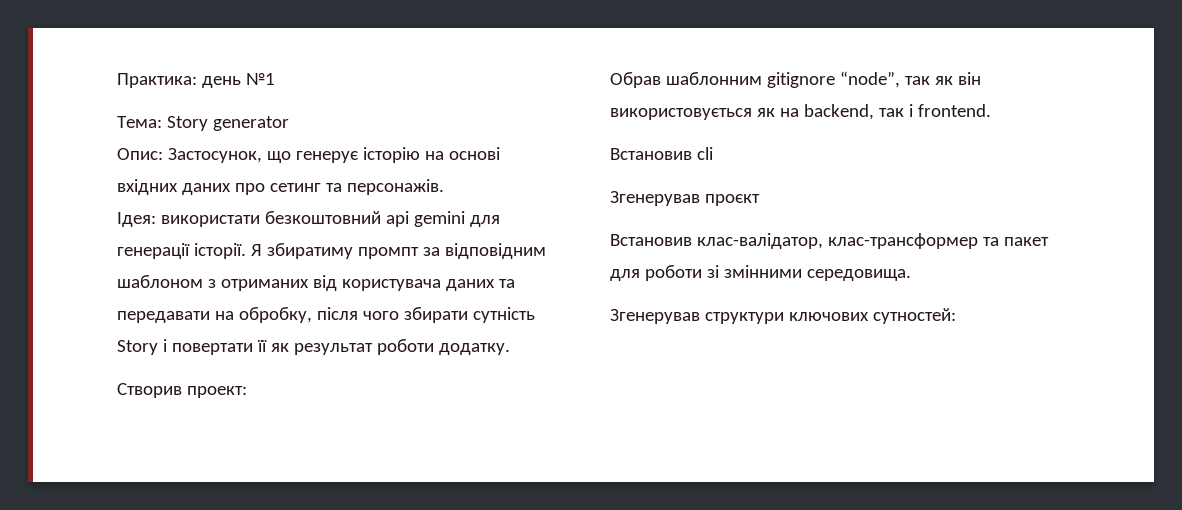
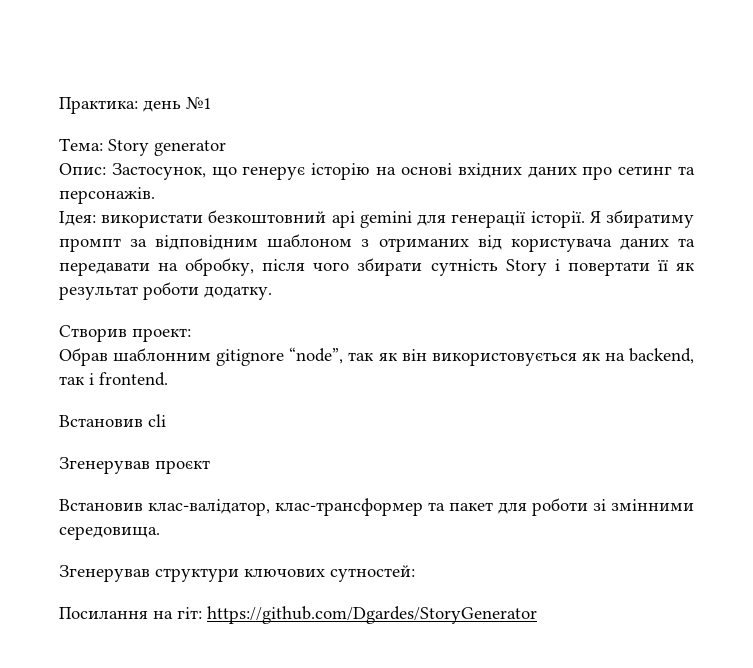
(956, 316) none -> [59,606,537,624] // Посилання на гіт: https://github.com/Dgardes/StoryGenerator

